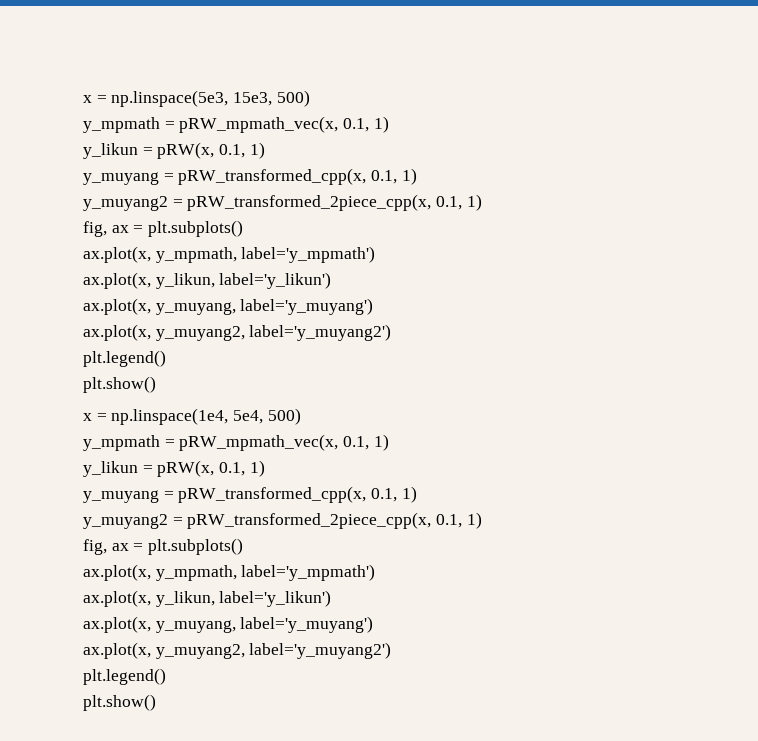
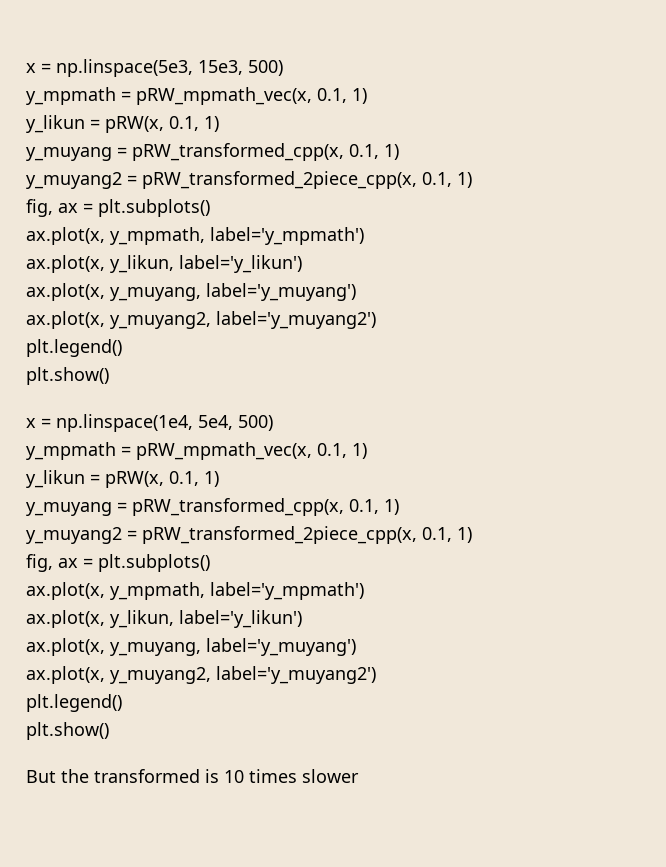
(156, 702) none -> [26,769,359,783] // But the transformed is 10 times slower

